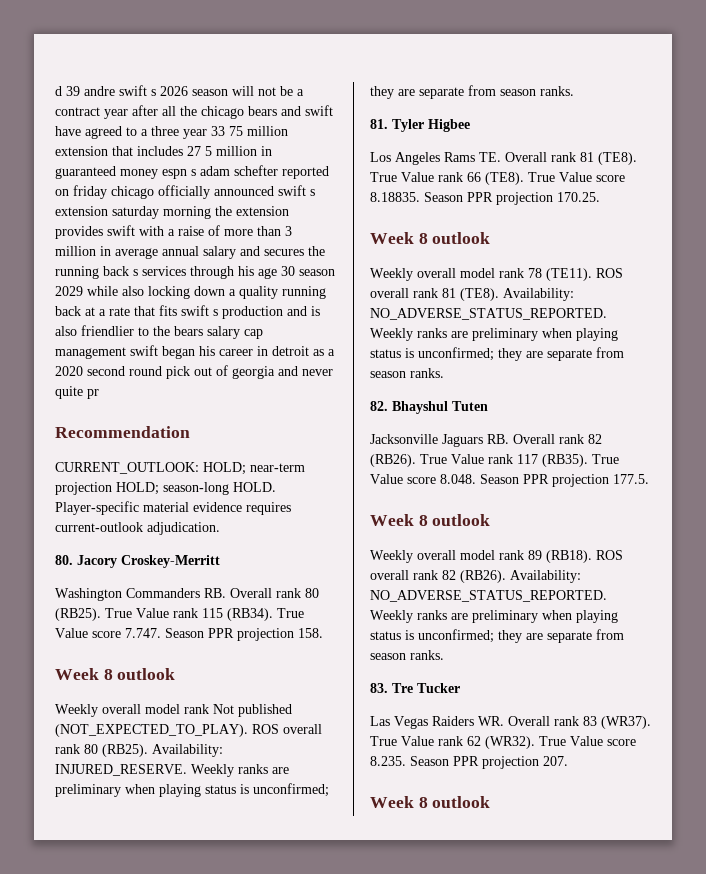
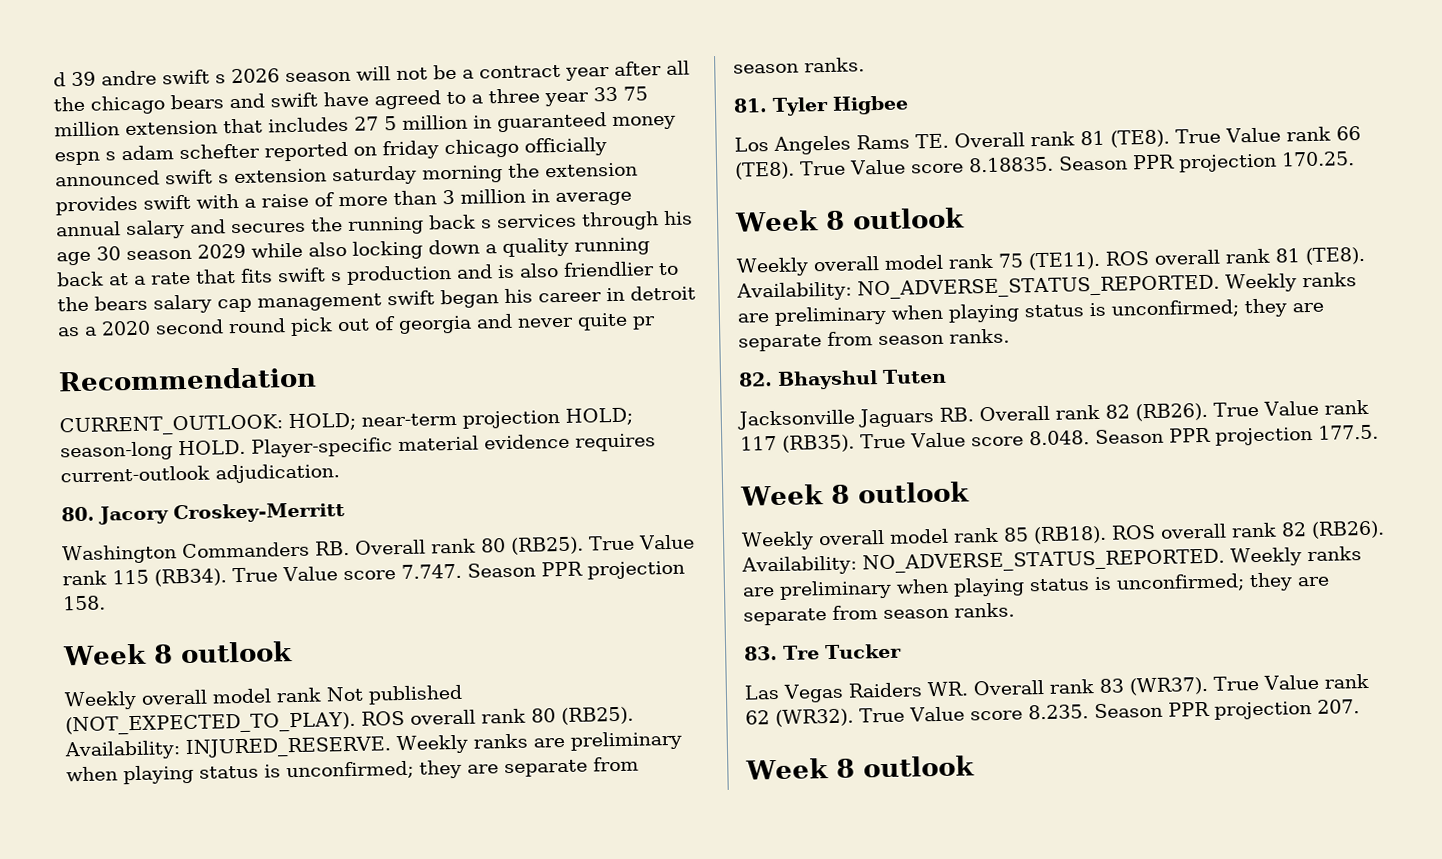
[528,268,542,278] 78 -> [997,253,1024,268] 75
[528,550,542,560] 89 -> [1002,527,1029,542] 85

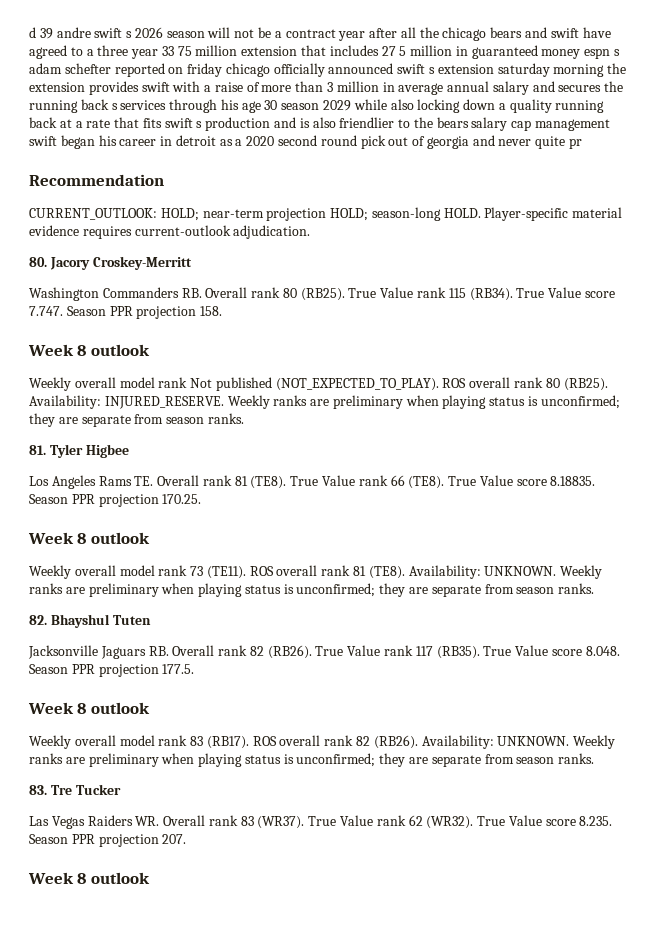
[997,253,1024,268] 75 -> [190,566,204,576] 73
[856,274,1220,300] NO_ADVERSE_STATUS_REPORTED. -> [484,566,557,576] UNKNOWN.
[1002,525,1107,545] 85 (RB18). -> [190,736,249,749] 83 (RB17).
[861,548,1225,574] NO_ADVERSE_STATUS_REPORTED. -> [497,736,570,746] UNKNOWN.

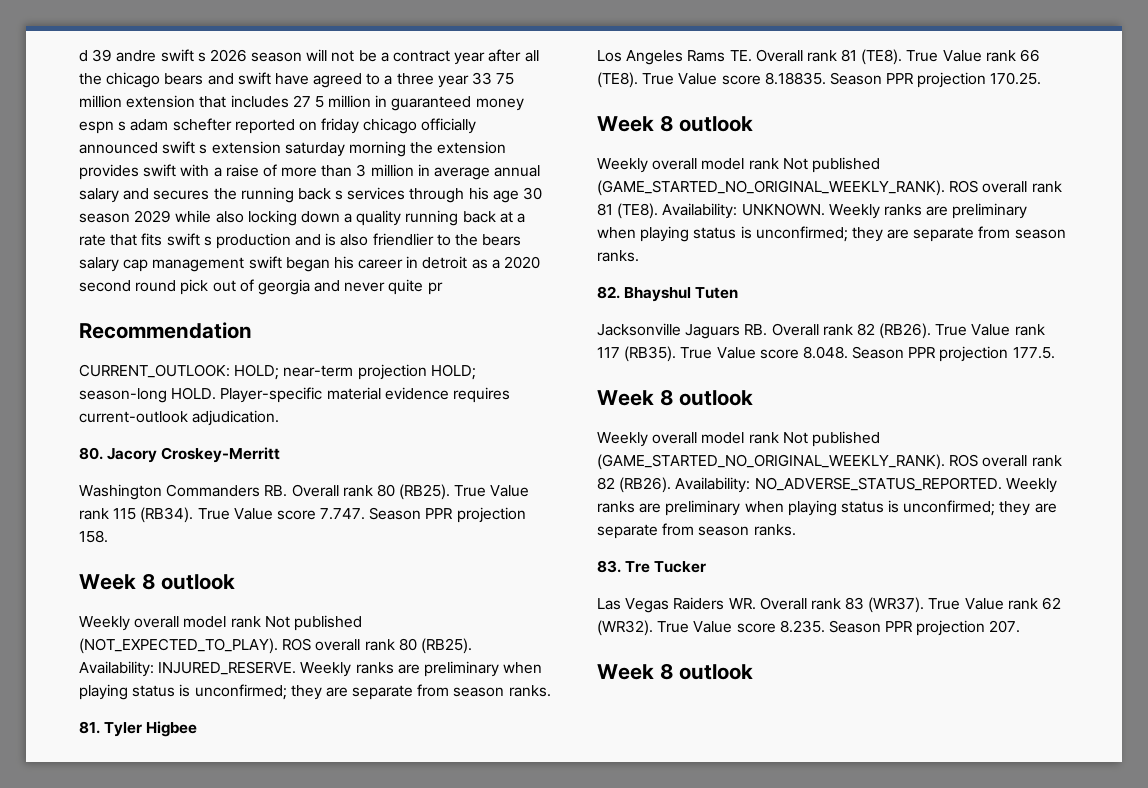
[190,566,246,579] 73 (TE11). -> [782,157,880,173] [597,180,945,196] Not published (GAME_STARTED_NO_ORIGINAL_WEEKLY_RANK).
[190,736,249,749] 83 (RB17). -> [782,431,880,447] [597,454,945,470] Not published (GAME_STARTED_NO_ORIGINAL_WEEKLY_RANK).
[497,736,570,746] UNKNOWN. -> [754,477,1002,491] NO_ADVERSE_STATUS_REPORTED.

